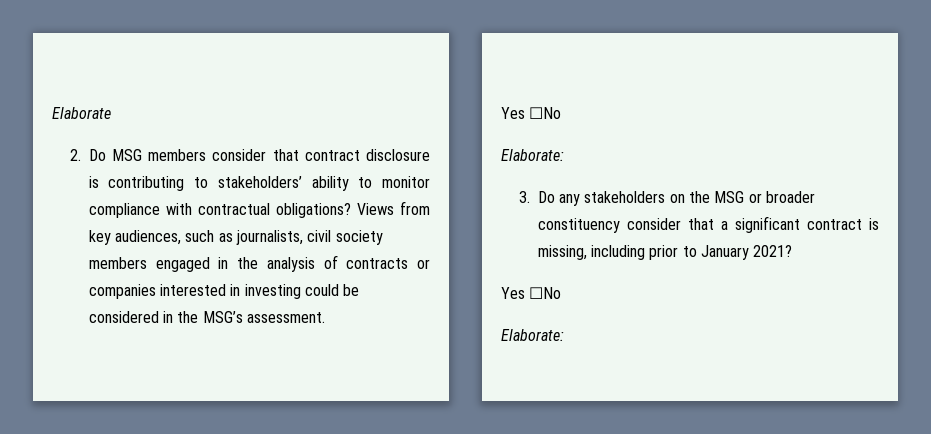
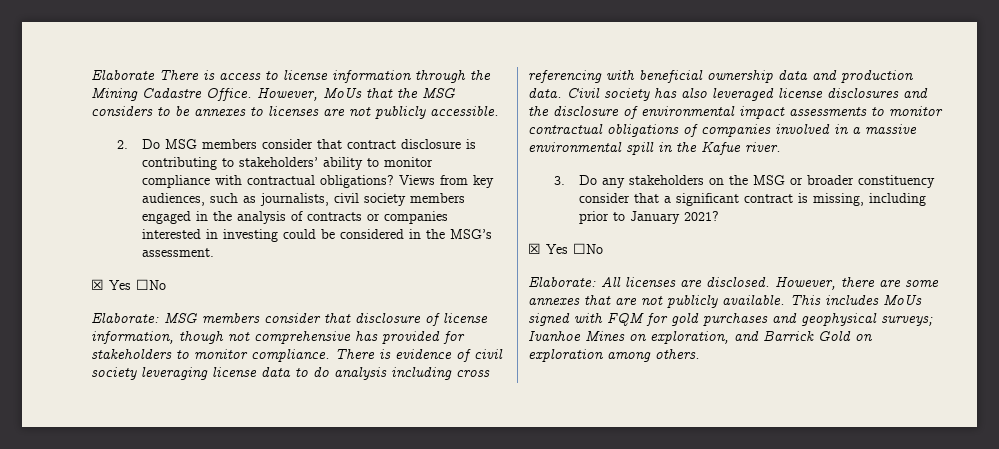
(111, 113) none -> [159,70,491,83] [91,87,456,101] [91,106,499,119] There is access to license information through the Mining Cadastre Office. However, MoUs that the MSG considers to be annexes to licenses are not publicly accessible.
[501,107,562,119] [501,149,564,161] Yes ☐No // Elaborate: -> [91,279,166,290] [91,312,488,326] [91,331,465,344] [91,349,503,362] [91,367,490,380] [528,70,914,83] [528,88,928,101] [528,106,943,119] [528,124,917,137] [528,141,781,155] ☒ Yes ☐No // Elaborate: MSG members consider that disclosure of license information, though not comprehensive has provided for stakeholders to monitor compliance. There is evidence of civil society leveraging license data to do analysis including cross referencing with beneficial ownership data and production data. Civil society has also leveraged license disclosures and the disclosure of environmental impact assessments to monitor contractual obligations of companies involved in a massive environmental spill in the Kafue river.
[501,287,562,299] [501,329,564,341] Yes ☐No // Elaborate: -> [528,243,603,254] [528,276,939,290] [528,294,922,308] [528,312,933,326] [528,330,873,344] [528,349,700,362] ☒ Yes ☐No // Elaborate: All licenses are disclosed. However, there are some annexes that are not publicly available. This includes MoUs signed with FQM for gold purchases and geophysical surveys; Ivanhoe Mines on exploration, and Barrick Gold on exploration among others.

